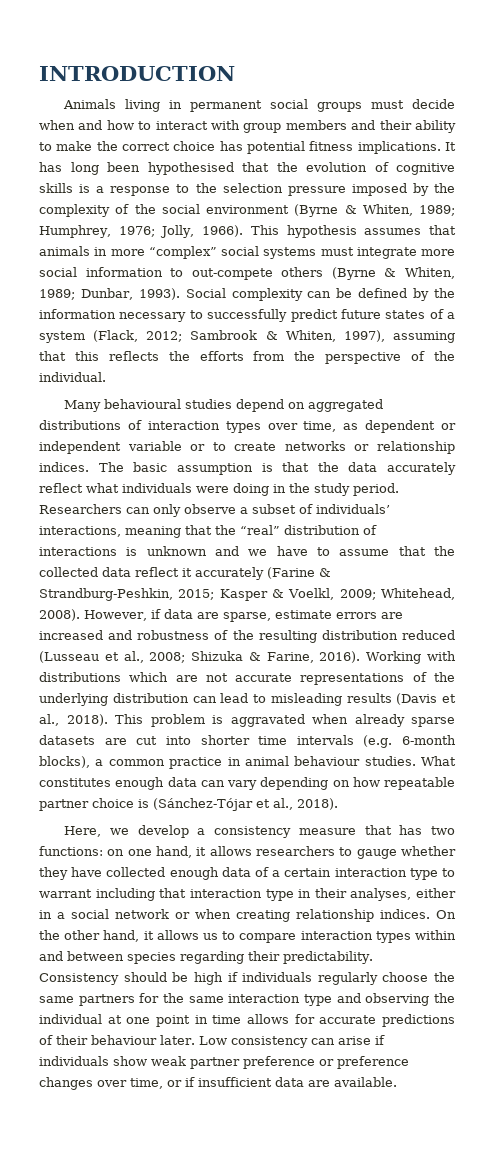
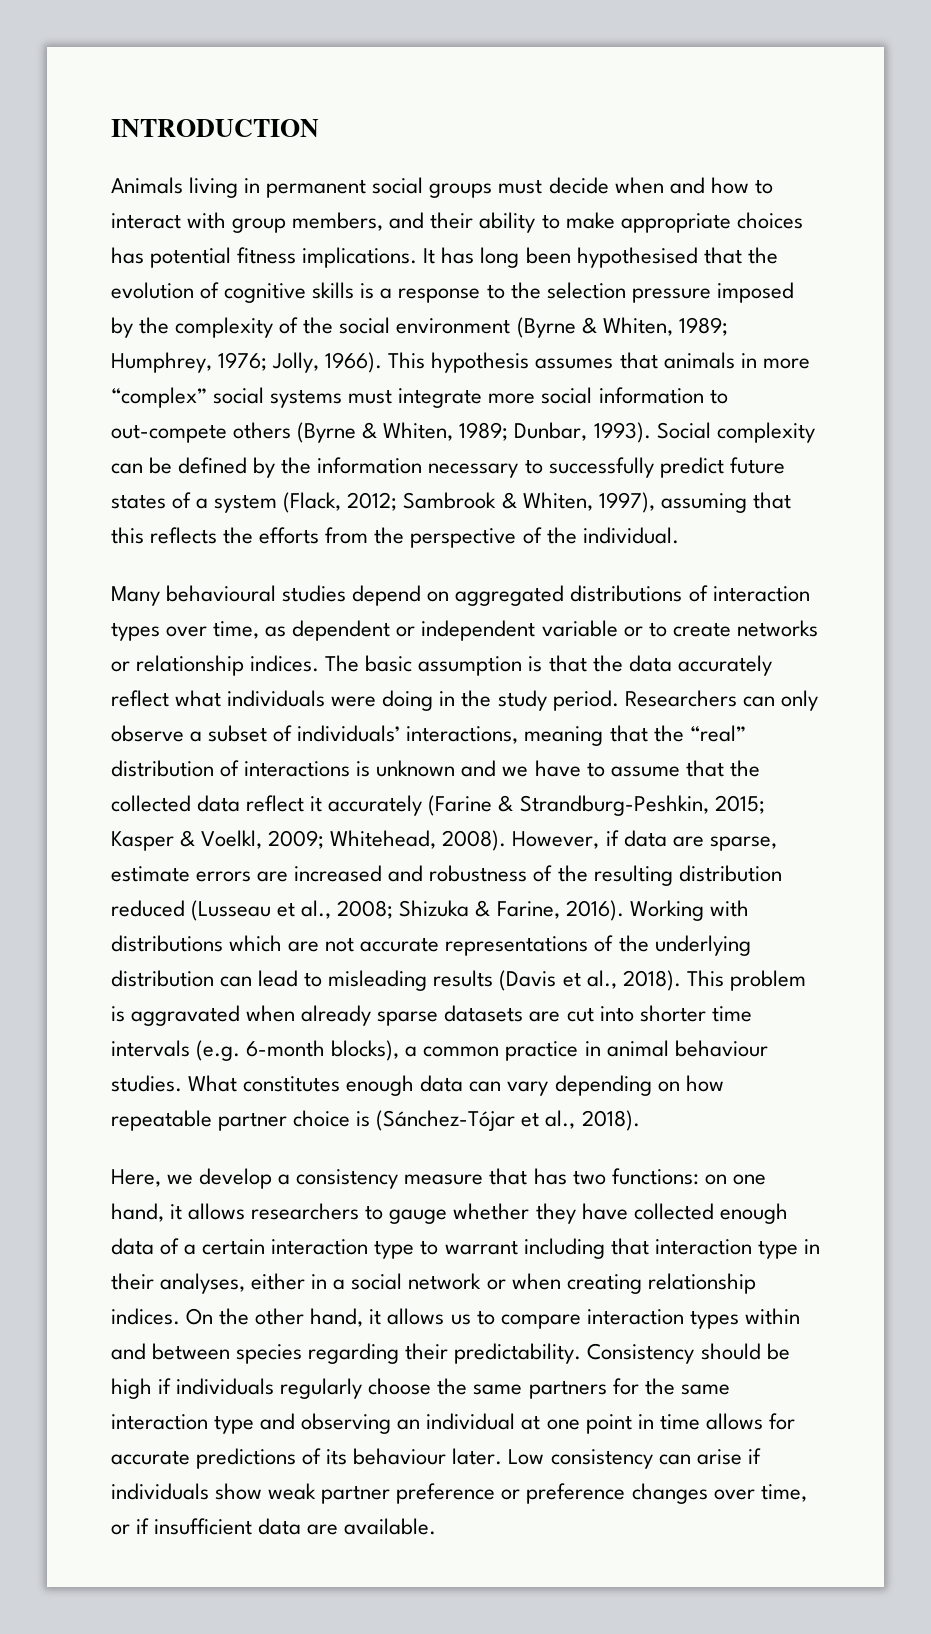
[285,120,347,130] members -> [292,212,384,231] members,
[96,141,216,151] the correct choice -> [620,212,803,233] appropriate choices
[434,993,456,1003] the -> [397,1419,421,1430] an
[56,1035,88,1045] their -> [326,1449,348,1465] its

